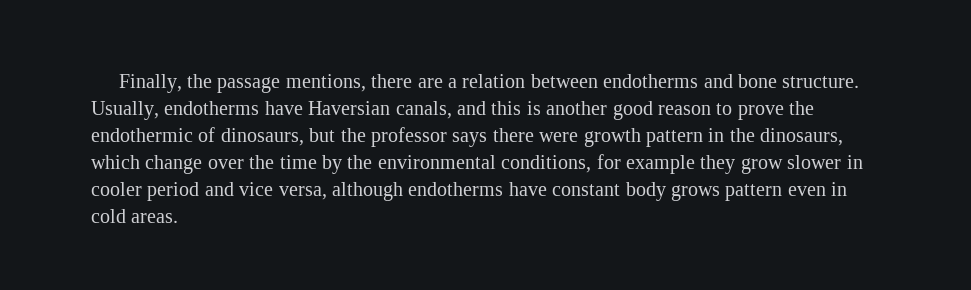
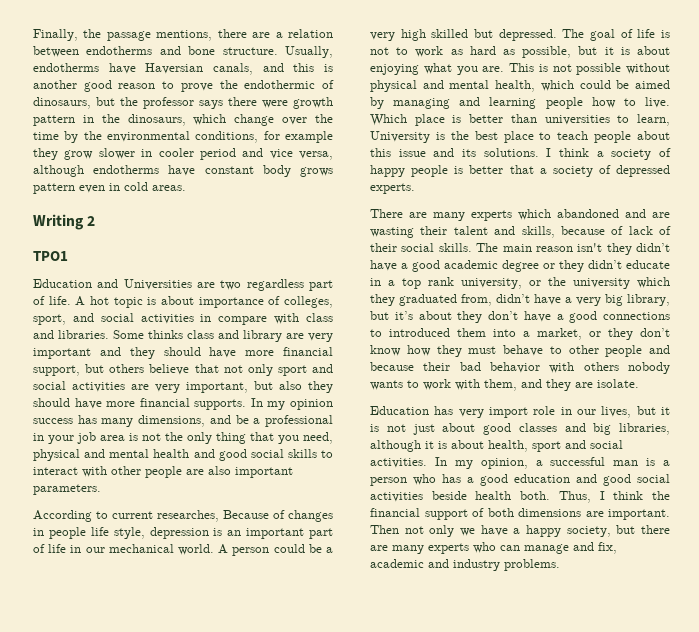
(179, 218) none -> [33,214,96,230] [33,251,68,261] [33,279,333,291] [33,296,333,308] [33,313,333,325] [33,330,333,342] [33,347,333,359] [33,364,333,376] [33,381,333,393] [33,398,334,410] [33,415,333,427] [33,432,333,444] [33,449,333,461] [33,466,293,478] [33,484,101,495] [33,510,333,522] [33,527,333,539] [33,544,333,556] [370,29,670,41] [370,46,670,58] [370,63,670,75] [370,80,670,92] [370,97,670,109] [370,114,670,126] [370,131,670,143] [370,148,671,160] [370,165,670,177] [370,183,415,194] [370,209,670,221] [370,226,671,238] [370,243,670,255] [370,260,670,272] [370,277,670,289] [370,294,670,306] [370,311,670,323] [370,328,670,340] [370,345,670,357] [370,362,670,374] [370,379,639,391] [370,406,670,418] [370,423,670,435] [370,440,623,452] [370,457,670,469] [370,474,670,486] [370,491,670,503] [370,508,670,520] [370,525,670,537] [370,542,617,554] [370,559,560,571] // Writing 2 // TPO1 // Education and Universities are two regardless part of life. A hot topic is about importance of colleges, sport, and social activities in compare with class and libraries. Some thinks class and library are very important and they should have more financial support, but others believe that not only sport and social activities are very important, but also they should have more financial supports. In my opinion success has many dimensions, and be a professional in your job area is not the only thing that you need, physical and mental health and good social skills to interact with other people are also important parameters. // According to current researches, Because of changes in people life style, depression is an important part of life in our mechanical world. A person could be a very high skilled but depressed. The goal of life is not to work as hard as possible, but it is about enjoying what you are. This is not possible without physical and mental health, which could be aimed by managing and learning people how to live. Which place is better than universities to learn, University is the best place to teach people about this issue and its solutions. I think a society of happy people is better that a society of depressed experts. // There are many experts which abandoned and are wasting their talent and skills, because of lack of their social skills. The main reason isn't they didn’t have a good academic degree or they didn’t educate in a top rank university, or the university which they graduated from, didn’t have a very big library, but it’s about they don’t have a good connections to introduced them into a market, or they don’t know how they must behave to other people and because their bad behavior with others nobody wants to work with them, and they are isolate. // Education has very import role in our lives, but it is not just about good classes and big libraries, although it is about health, sport and social activities. In my opinion, a successful man is a person who has a good education and good social activities beside health both. Thus, I think the financial support of both dimensions are important. Then not only we have a happy society, but there are many experts who can manage and fix, academic and industry problems.

